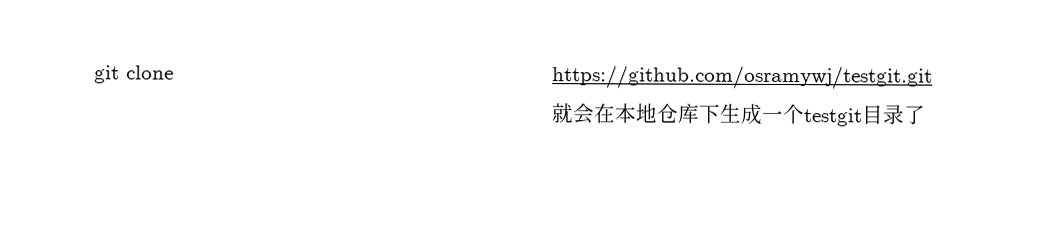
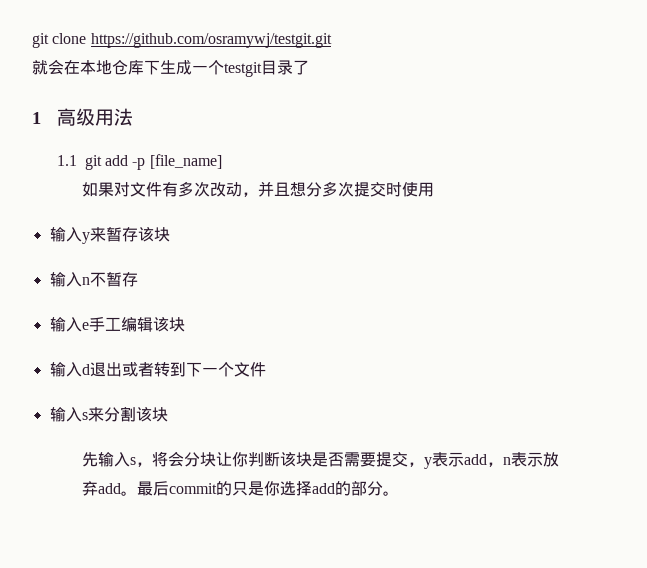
(926, 115) none -> [32,108,133,126] [56,154,222,170] [81,181,434,197] [49,227,170,244] [49,272,138,287] [49,317,185,332] [49,362,266,377] [49,406,168,422] [81,451,559,469] [81,481,399,496] // 1高级用法 // 1.1 git add -p [file_name] // 如果对文件有多次改动，并且想分多次提交时使用 // 输入y来暂存该块 // 输入n不暂存 // 输入e手工编辑该块 // 输入d退出或者转到下一个文件 // 输入s来分割该块 // 先输入s，将会分块让你判断该块是否需要提交，y表示add，n表示放弃add。最后commit的只是你选择add的部分。

